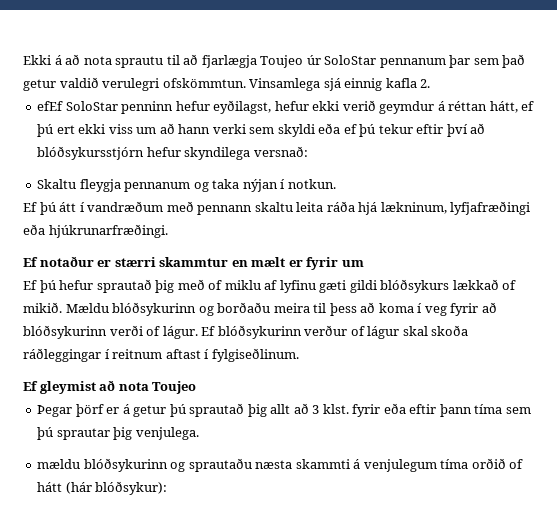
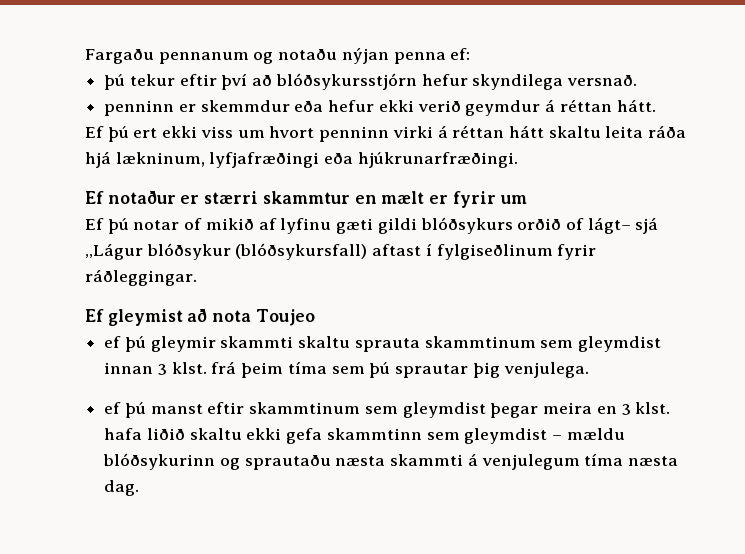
[23,54,526,68] [23,77,431,91] [37,100,535,114] [37,123,357,137] Ekki á að nota sprautu til að fjarlægja Toujeo úr SoloStar pennanum þar sem það getur valdið verulegri ofskömmtun. Vinsamlega sjá einnig kafla 2. // efEf SoloStar penninn hefur eyðilagst, hefur ekki verið geymdur á réttan hátt, ef þú ert ekki viss um að hann verki sem skyldi eða ef -> [85,47,471,64] Fargaðu pennanum og notaðu nýjan penna ef: //
[253,146,308,157] [37,179,336,192] [23,201,253,215] versnað: // Skaltu fleygja pennanum og taka nýjan í notkun. // Ef þú átt í vandræðum með pennann -> [567,75,638,86] [104,99,656,116] [85,125,544,142] versnað. // penninn er skemmdur eða hefur ekki verið geymdur á réttan hátt. // Ef þú ert ekki viss um hvort penninn virki á réttan hátt
[59,279,261,293] hefur sprautað þig með of miklu -> [133,218,254,230] notar of mikið
[452,279,517,290] [23,302,497,316] [23,325,469,339] [23,348,299,362] lækkað of mikið. Mældu blóðsykurinn og borðaðu meira til þess að koma í veg fyrir að blóðsykurinn verði of lágur. Ef blóðsykurinn verður of lágur skal skoða ráðleggingar í reitnum aftast í fylgiseðlinum. -> [517,217,659,234] [85,243,597,260] [85,269,197,286] orðið of lágt– sjá „Lágur blóðsykur (blóðsykursfall) aftast í fylgiseðlinum fyrir ráðleggingar.
[37,403,472,417] Þegar þörf er á getur þú sprautað þig allt að 3 klst. fyrir eða eftir þann -> [104,336,662,352] [104,361,284,378] ef þú gleymir skammti skaltu sprauta skammtinum sem gleymdist innan 3 klst. frá þeim
(199, 433) none -> [104,402,671,418] [104,428,563,444] ef þú manst eftir skammtinum sem gleymdist þegar meira en 3 klst. hafa liðið skaltu ekki gefa skammtinn sem gleymdist –
[471,458,524,469] [37,481,168,495] orðið of hátt (hár blóðsykur): -> [628,456,679,466] [104,480,140,496] næsta dag.

